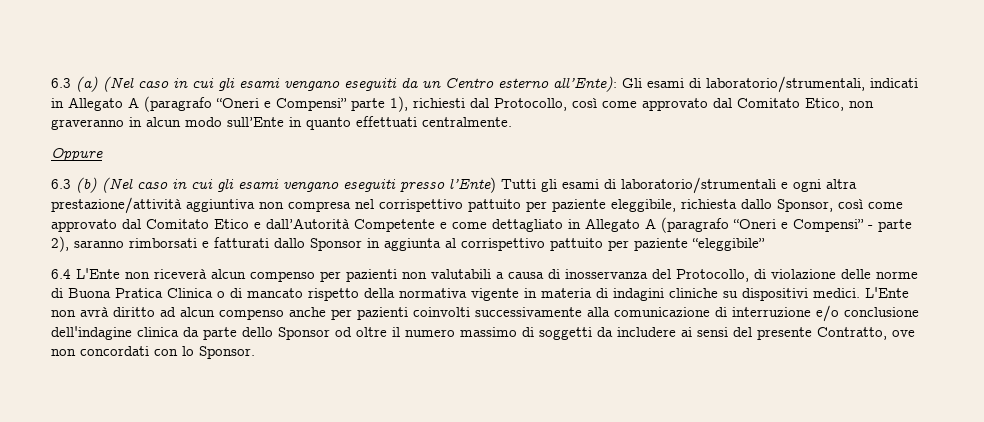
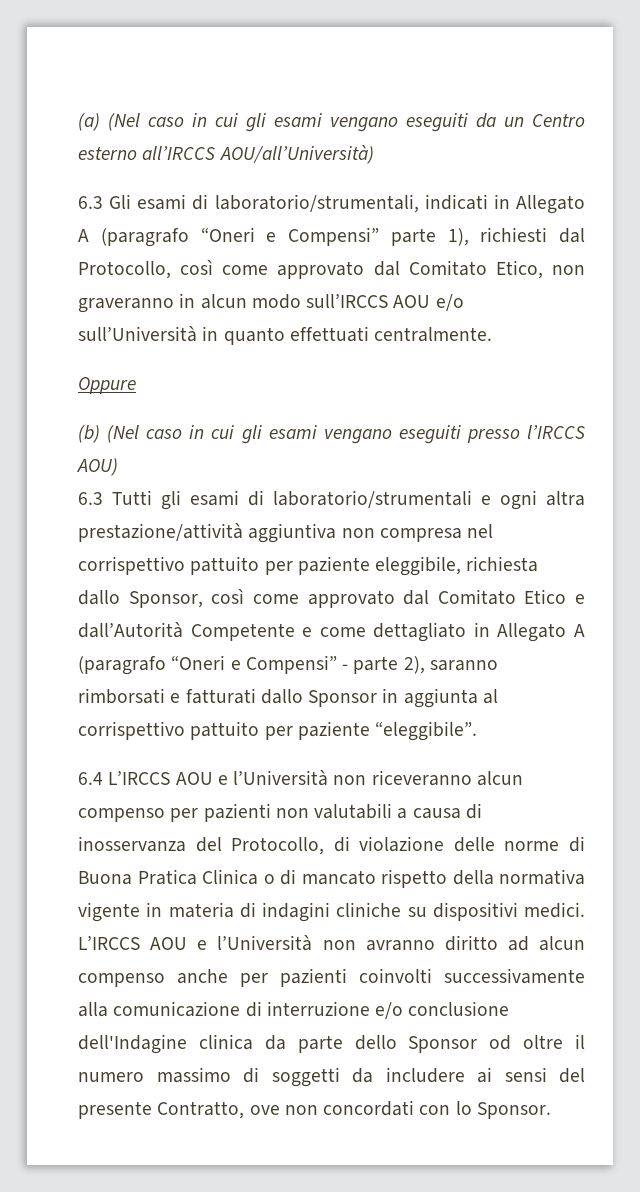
[51,78,71,88] 6.3 -> (78, 122) none
[553,76,617,92] all’Ente): -> [142,145,374,164] [78,196,103,209] all’IRCCS AOU/all’Università) // 6.3
[227,117,284,127] sull’Ente -> [306,294,464,311] [78,326,197,342] sull’IRCCS AOU e/o sull’Università
[51,179,71,189] 6.3 -> (136, 385) none
[449,177,496,193] l’Ente) -> [527,425,585,439] [77,458,118,476] [78,492,103,505] l’IRCCS AOU) // 6.3
[692,238,765,251] “eleggibile” -> [375,721,478,741] “eleggibile”.
[76,268,207,279] L'Ente non riceverà -> [108,770,472,786] L’IRCCS AOU e l’Università non riceveranno
[865,287,909,298] [51,307,109,317] L'Ente non avrà -> [78,935,435,951] L’IRCCS AOU e l’Università non avranno
[51,326,132,340] dell'indagine -> [78,1034,187,1054] dell'Indagine

